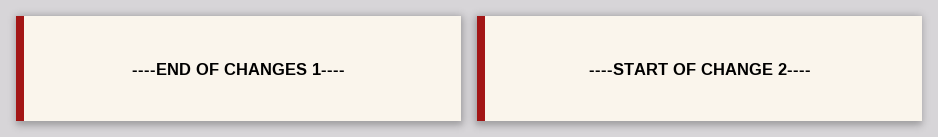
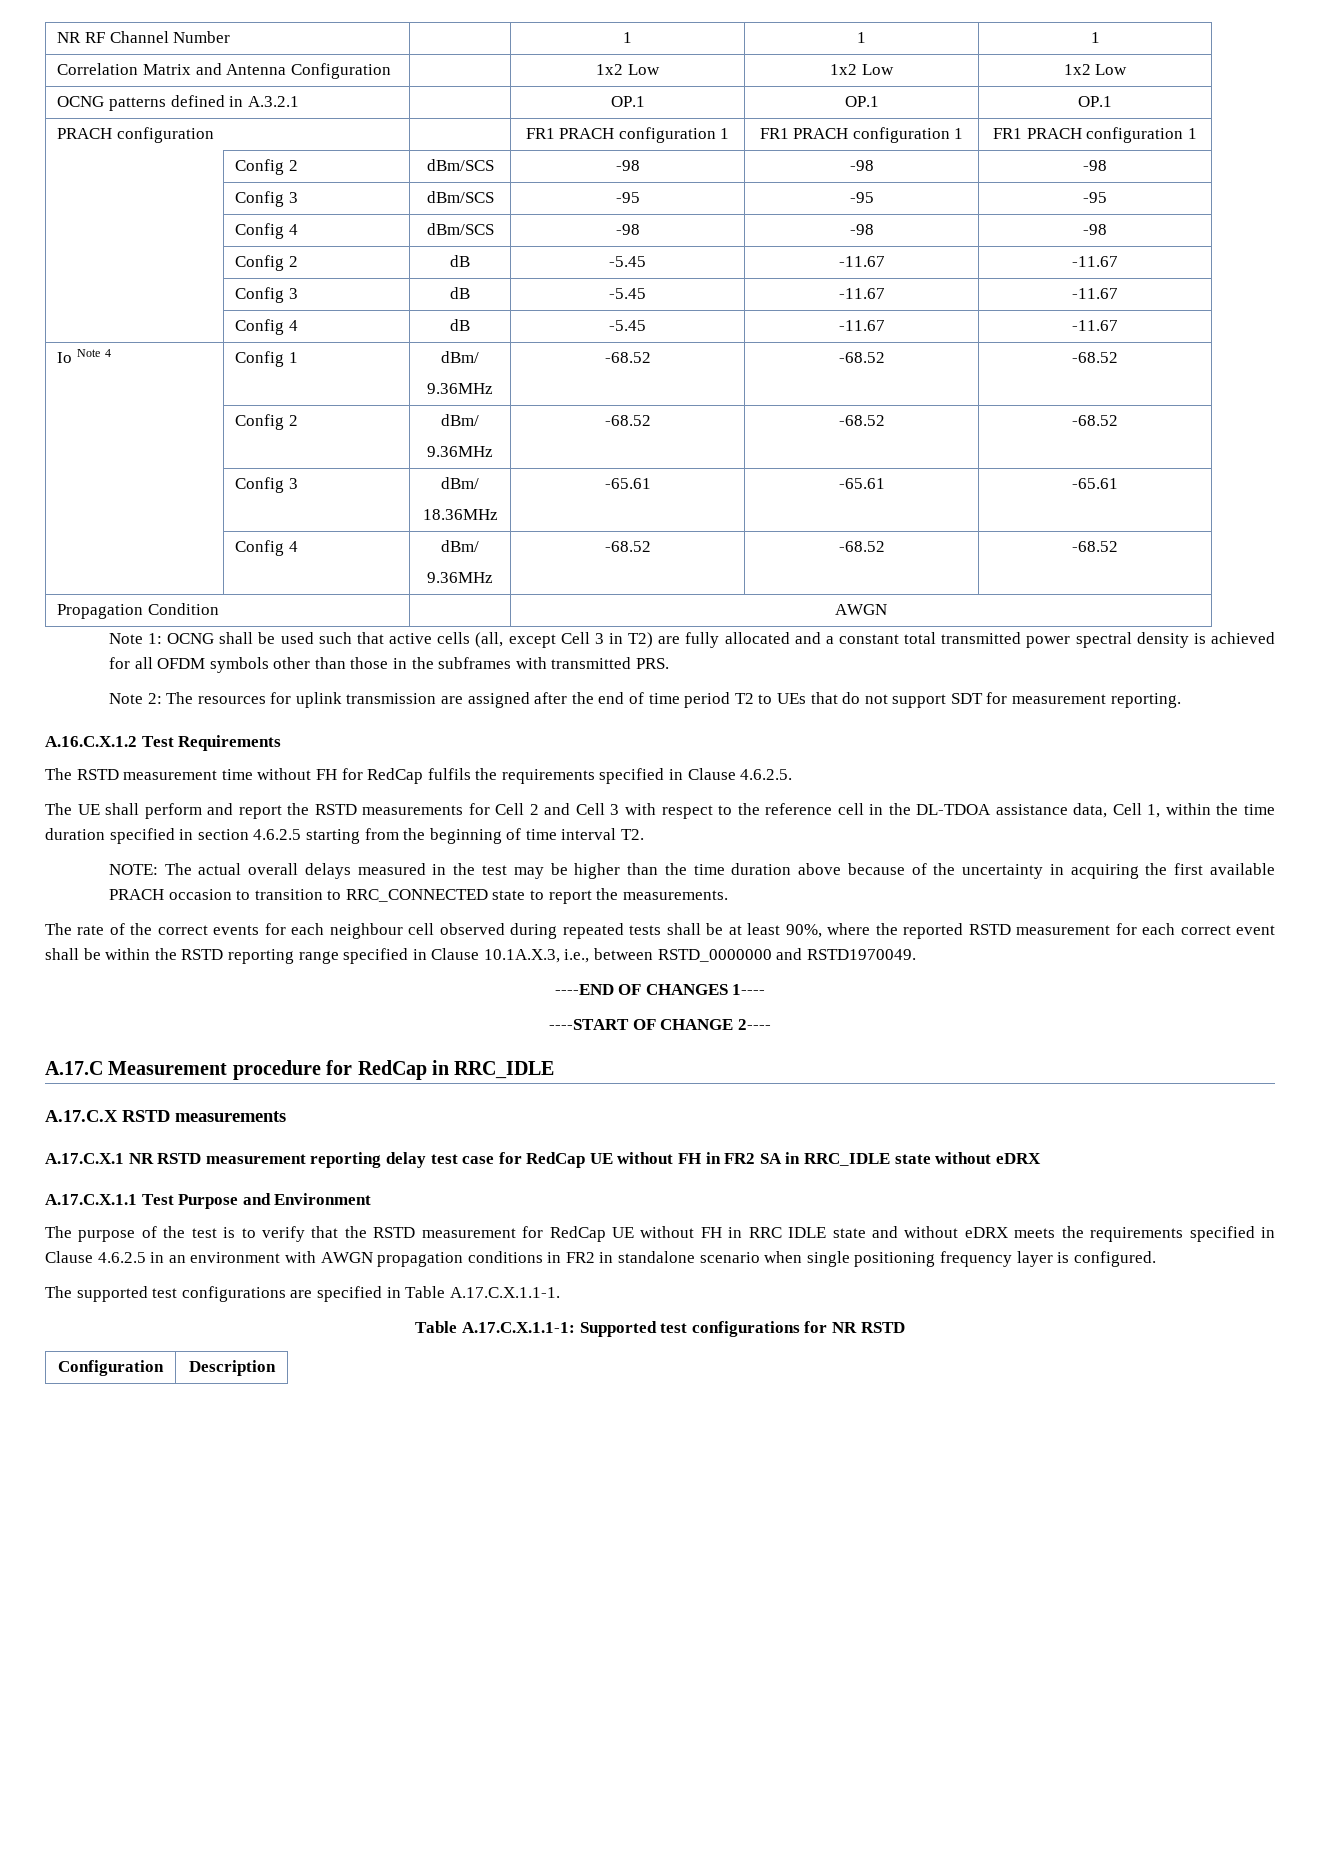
(132, 69) none -> [57,31,231,43] [623,32,632,43] [857,32,866,43] [1090,32,1100,43] [57,63,391,79] [596,64,660,75] [830,64,894,75] [1063,64,1128,75] [57,95,299,111] [610,96,645,107] [844,96,879,107] [1078,96,1112,107] [57,127,215,143] [525,127,730,143] [759,127,964,143] [993,127,1197,143] [235,159,299,175] [426,159,494,171] [615,160,640,171] [849,160,874,171] [1083,160,1107,171] [235,191,299,207] [426,191,494,203] [615,192,640,203] [849,192,874,203] [1083,192,1107,203] [235,223,299,239] [426,223,494,235] [615,224,640,235] [849,224,874,235] [1083,224,1107,235] [235,255,299,271] [450,255,470,267] [609,256,646,267] [838,256,885,267] [1072,256,1118,267] [235,287,299,303] [450,287,470,299] [609,288,646,299] [838,288,885,299] [1072,288,1118,299] [235,319,299,335] [450,319,470,331] [609,320,646,331] [838,320,885,331] [1072,320,1118,331] [57,349,111,363] [235,351,299,367] [441,351,479,363] [427,383,493,394] [604,352,651,363] [838,352,885,363] [1072,352,1118,363] [235,414,299,430] [441,414,479,426] [427,446,493,457] [604,415,651,426] [838,415,885,426] [1072,415,1118,426] [235,477,299,493] [441,477,479,489] [422,509,498,520] [604,478,651,489] [838,478,885,489] [1072,478,1118,489] [235,540,299,556] [441,540,479,552] [427,572,493,583] [604,541,651,552] [838,541,885,552] [1072,541,1118,552] [57,603,220,619] [835,604,887,615] [108,632,1275,648] [108,657,669,673] [108,692,1181,708] [45,735,282,751] [45,768,793,784] [45,803,1275,819] [45,828,645,844] [108,863,1276,879] [108,888,728,904] [45,923,1276,939] [45,948,916,964] NR RF Channel Number | | 1 | 1 | 1 // Correlation Matrix and Antenna Configuration | | 1x2 Low | 1x2 Low | 1x2 Low // OCNG patterns defined in A.3.2.1 | | OP.1 | OP.1 | OP.1 // PRACH configuration | | FR1 PRACH configuration 1 | FR1 PRACH configuration 1 | FR1 PRACH configuration 1 // | Config 2 | dBm/SCS | -98 | -98 | -98 // | Config 3 | dBm/SCS | -95 | -95 | -95 // | Config 4 | dBm/SCS | -98 | -98 | -98 // | Config 2 | dB | -5.45 | -11.67 | -11.67 // | Config 3 | dB | -5.45 | -11.67 | -11.67 // | Config 4 | dB | -5.45 | -11.67 | -11.67 // Io Note 4 | Config 1 | dBm/ // 9.36MHz | -68.52 | -68.52 | -68.52 // | Config 2 | dBm/ // 9.36MHz | -68.52 | -68.52 | -68.52 // | Config 3 | dBm/ // 18.36MHz | -65.61 | -65.61 | -65.61 // | Config 4 | dBm/ // 9.36MHz | -68.52 | -68.52 | -68.52 // Propagation Condition | | AWGN // Note 1: OCNG shall be used such that active cells (all, except Cell 3 in T2) are fully allocated and a constant total transmitted power spectral density is achieved for all OFDM symbols other than those in the subframes with transmitted PRS. // Note 2: The resources for uplink transmission are assigned after the end of time period T2 to UEs that do not support SDT for measurement reporting. // A.16.C.X.1.2 Test Requirements // The RSTD measurement time without FH for RedCap fulfils the requirements specified in Clause 4.6.2.5. // The UE shall perform and report the RSTD measurements for Cell 2 and Cell 3 with respect to the reference cell in the DL-TDOA assistance data, Cell 1, within the time duration specified in section 4.6.2.5 starting from the beginning of time interval T2. // NOTE: The actual overall delays measured in the test may be higher than the time duration above because of the uncertainty in acquiring the first available PRACH occasion to transition to RRC_CONNECTED state to report the measurements. // The rate of the correct events for each neighbour cell observed during repeated tests shall be at least 90%, where the reported RSTD measurement for each correct event shall be within the RSTD reporting range specified in Clause 10.1A.X.3, i.e., between RSTD_0000000 and RSTD1970049. //
(811, 69) none -> [45,1060,555,1080] [45,1110,286,1122] [45,1152,1041,1168] [45,1193,372,1209] [45,1226,1275,1242] [45,1251,1156,1267] [45,1286,560,1302] [415,1321,905,1337] [58,1360,164,1376] [188,1360,276,1376] // A.17.C Measurement procedure for RedCap in RRC_IDLE // A.17.C.X RSTD measurements // A.17.C.X.1 NR RSTD measurement reporting delay test case for RedCap UE without FH in FR2 SA in RRC_IDLE state without eDRX // A.17.C.X.1.1 Test Purpose and Environment // The purpose of the test is to verify that the RSTD measurement for RedCap UE without FH in RRC IDLE state and without eDRX meets the requirements specified in Clause 4.6.2.5 in an environment with AWGN propagation conditions in FR2 in standalone scenario when single positioning frequency layer is configured. // The supported test configurations are specified in Table A.17.C.X.1.1-1. // Table A.17.C.X.1.1-1: Supported test configurations for NR RSTD // Configuration | Description

